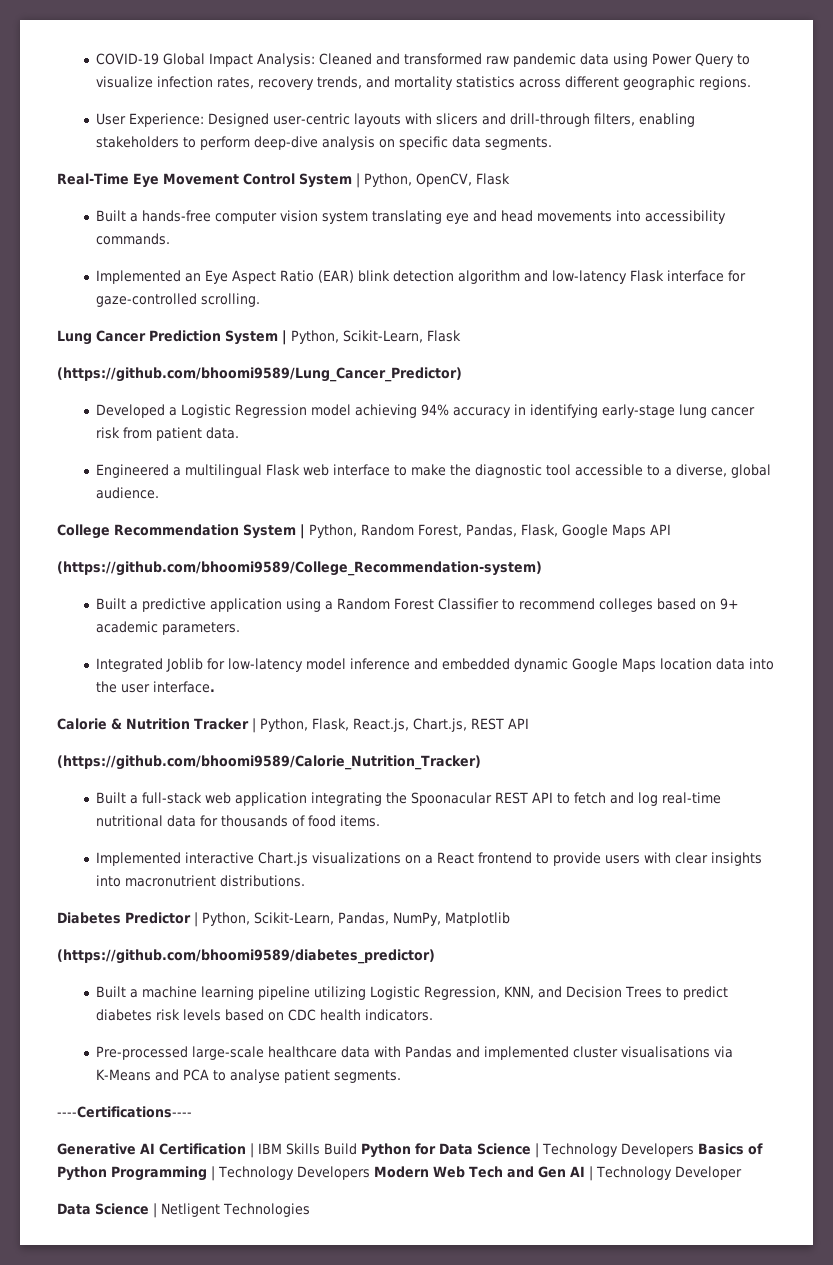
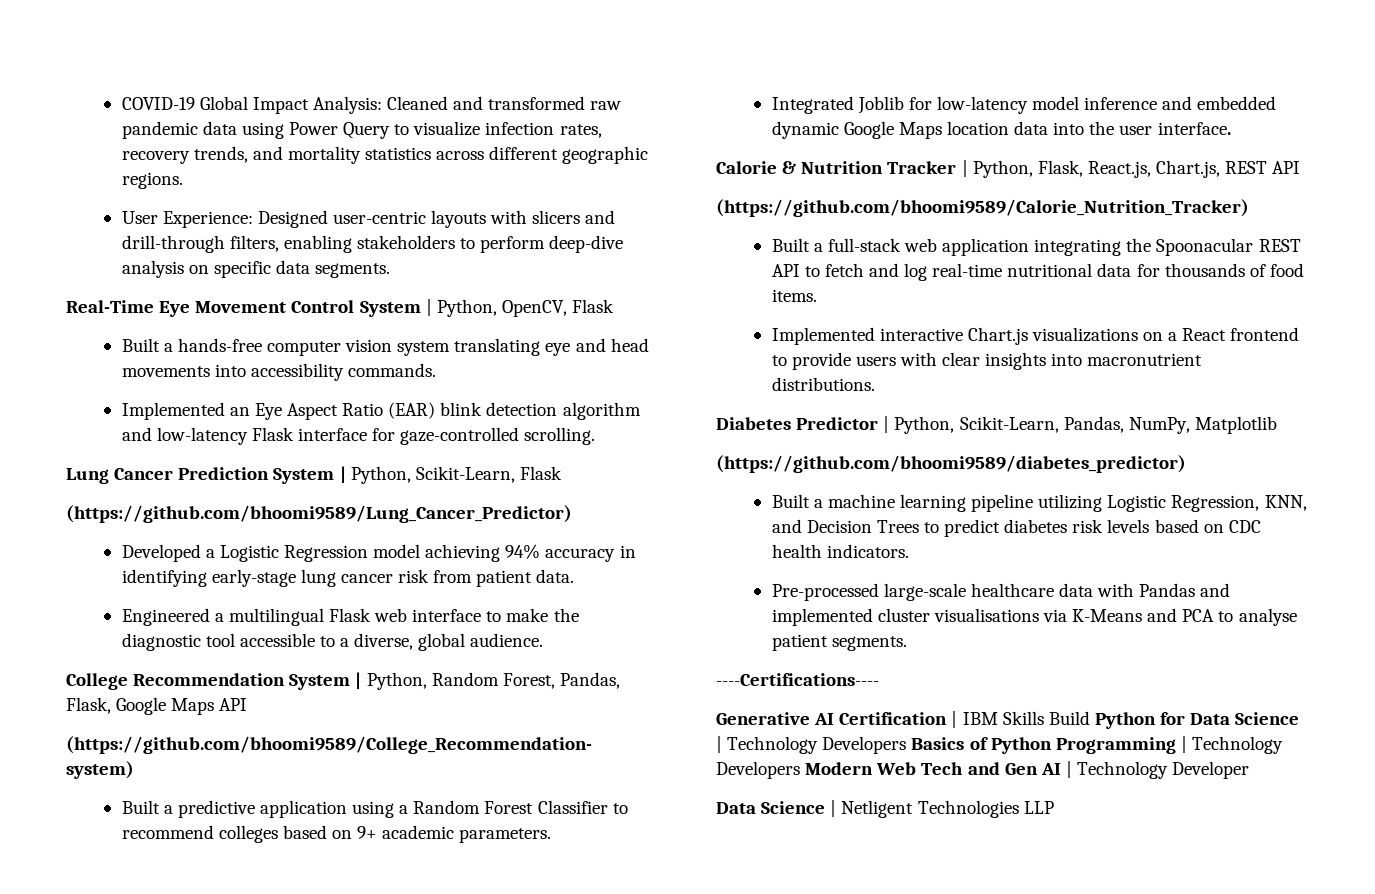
(310, 1210) none -> [1023,801,1054,814] LLP

